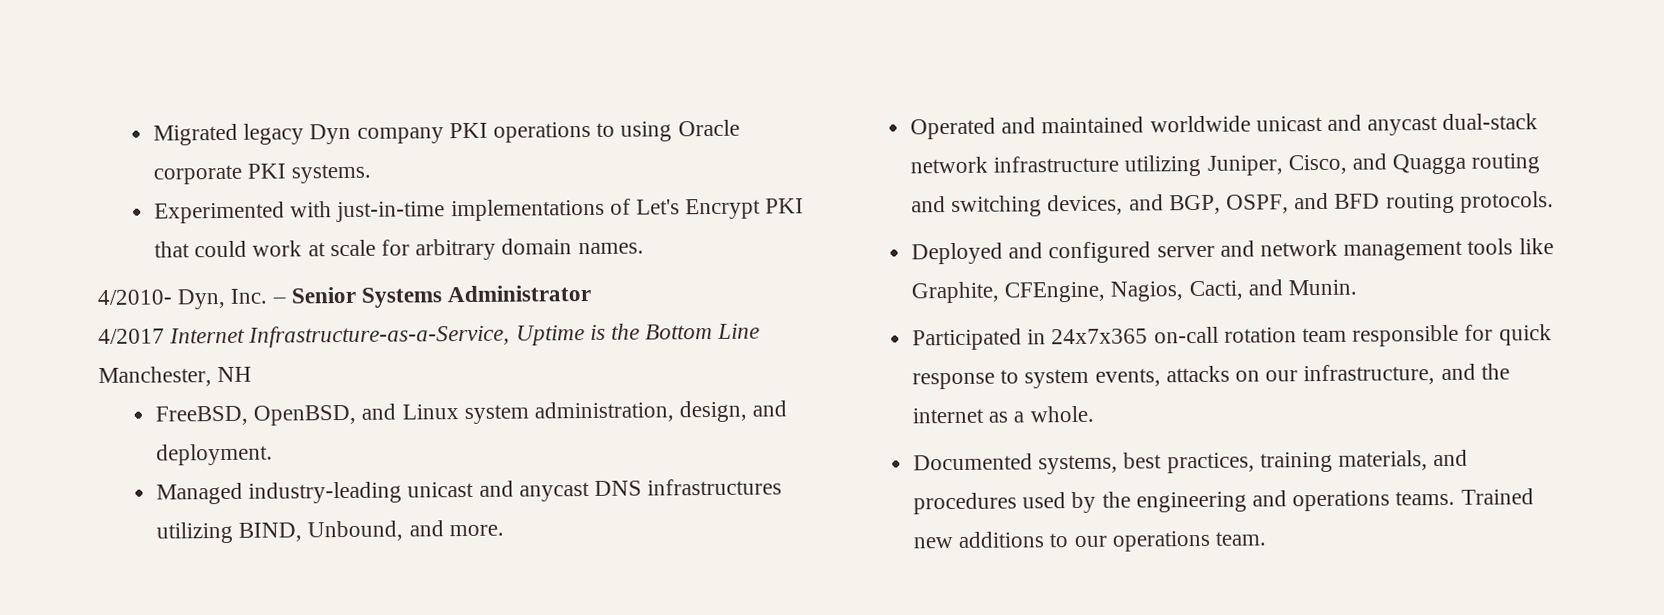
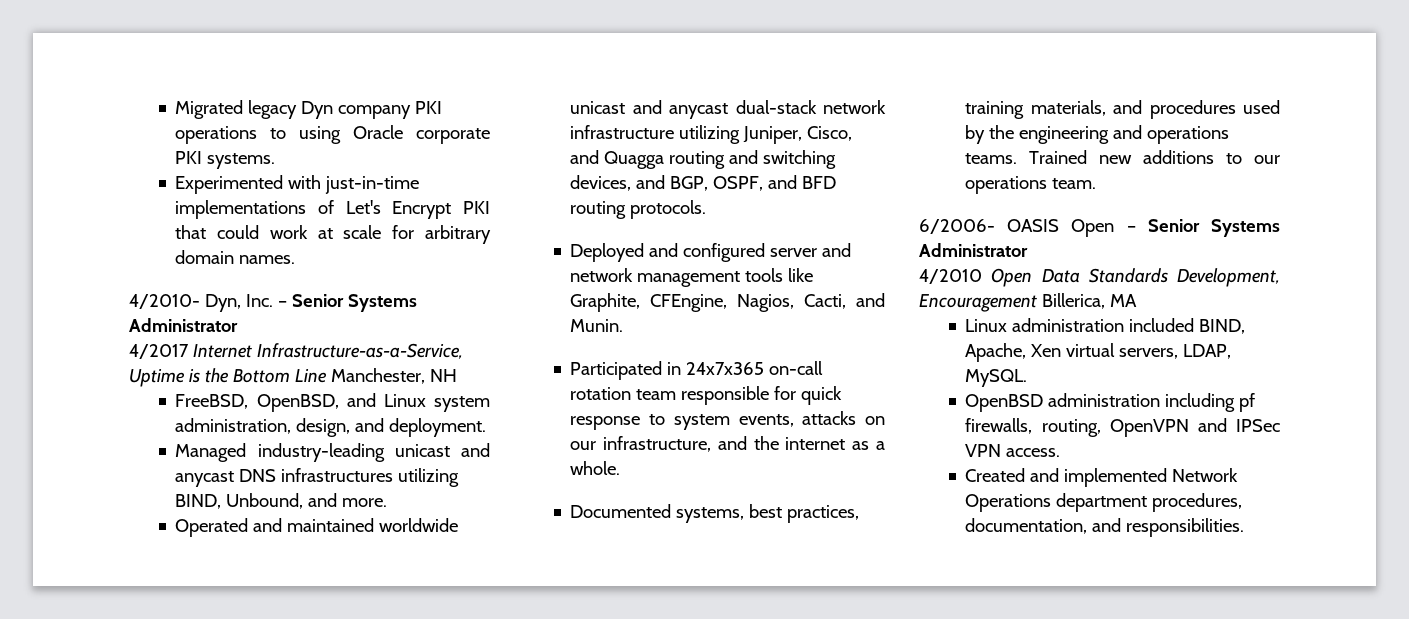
(1266, 538) none -> [919,219,1280,237] [919,243,1028,257] [919,268,1280,287] [919,293,1137,312] [965,318,1246,334] [965,343,1232,362] [965,369,1028,387] [965,393,1256,412] [965,418,1280,437] [965,444,1061,457] [965,468,1239,487] [965,493,1243,512] [965,518,1245,537] // 6/2006- OASIS Open – Senior Systems Administrator // 4/2010 Open Data Standards Development, Encouragement Billerica, MA // Linux administration included BIND, Apache, Xen virtual servers, LDAP, MySQL. // OpenBSD administration including pf firewalls, routing, OpenVPN and IPSec VPN access. // Created and implemented Network Operations department procedures, documentation, and responsibilities.

